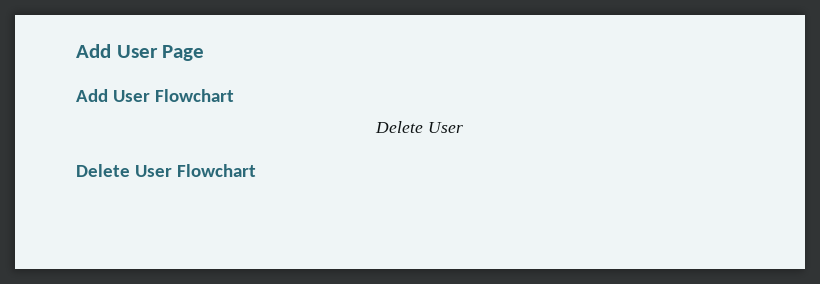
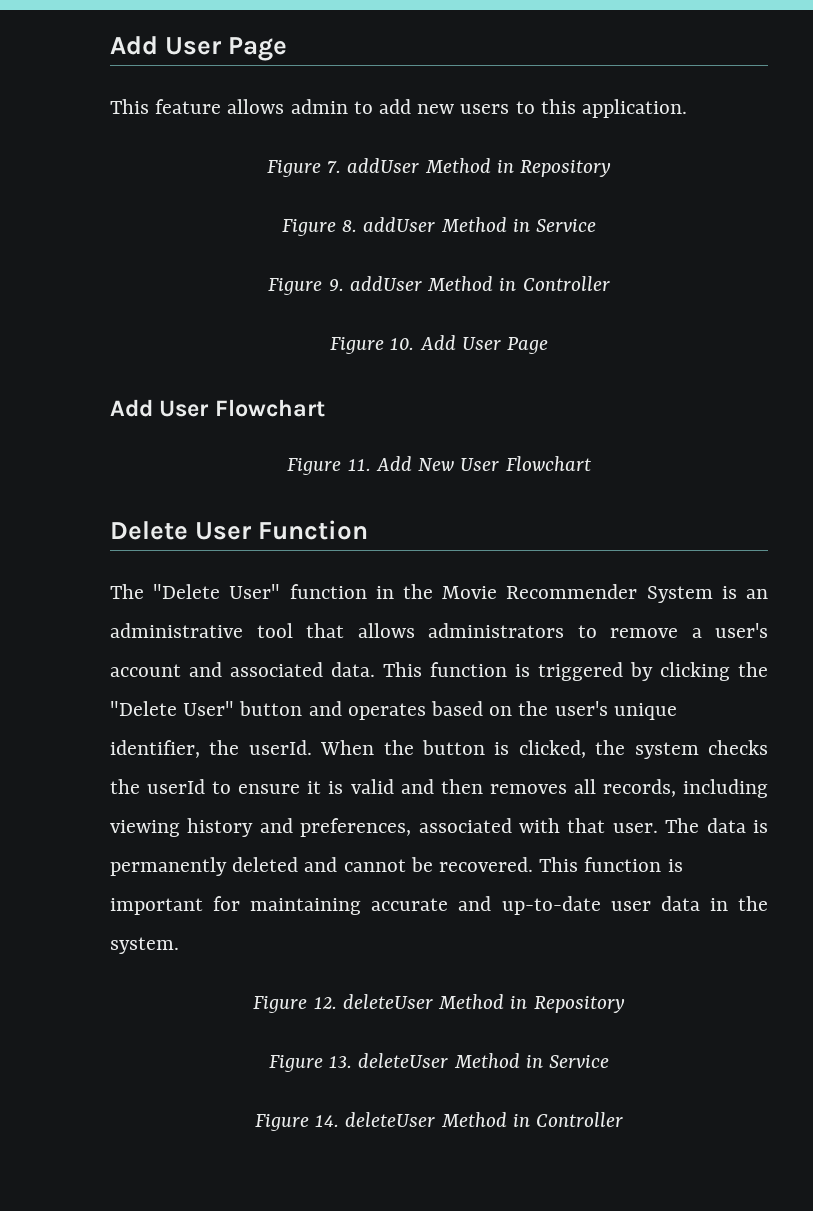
[76,44,205,61] Add User Page -> [110,36,288,61] [110,99,688,118] [266,158,612,177] [281,217,597,236] [268,276,610,295] [330,335,548,354] Add User Page // This feature allows admin to add new users to this application. // Figure 7. addUser Method in Repository // Figure 8. addUser Method in Service // Figure 9. addUser Method in Controller // Figure 10. Add User Page
[375,121,463,133] [76,164,257,177] Delete User // Delete User Flowchart -> [287,456,591,475] [110,520,369,540] [110,584,769,603] [110,623,768,638] [110,662,768,681] [110,701,677,720] [110,740,768,759] [110,779,768,798] [110,818,768,837] [110,857,683,876] [110,896,768,915] [110,937,179,954] [253,994,625,1013] [268,1053,610,1072] [254,1112,624,1131] Figure 11. Add New User Flowchart // Delete User Function // The "Delete User" function in the Movie Recommender System is an administrative tool that allows administrators to remove a user's account and associated data. This function is triggered by clicking the "Delete User" button and operates based on the user's unique identifier, the userId. When the button is clicked, the system checks the userId to ensure it is valid and then removes all records, including viewing history and preferences, associated with that user. The data is permanently deleted and cannot be recovered. This function is important for maintaining accurate and up-to-date user data in the system. // Figure 12. deleteUser Method in Repository // Figure 13. deleteUser Method in Service // Figure 14. deleteUser Method in Controller

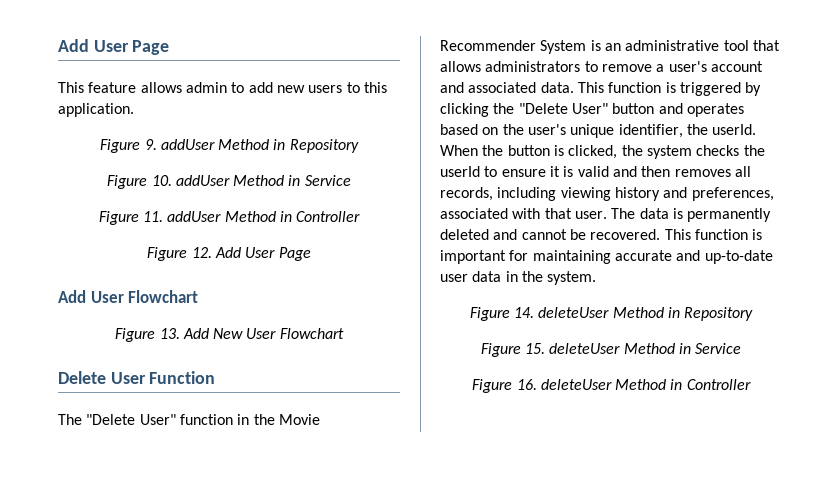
[327,160,342,173] 7. -> [144,139,157,150] 9.
[342,220,358,232] 8. -> [151,175,172,186] 10.
[328,279,344,291] 9. -> [143,211,164,222] 11.
[390,338,415,350] 10. -> [191,247,212,258] 12.
[347,459,371,471] 11. -> [159,328,180,339] 13.
[313,997,337,1009] 12. -> [514,307,535,318] 14.
[329,1056,353,1068] 13. -> [525,343,546,354] 15.
[315,1115,340,1127] 14. -> [516,379,537,390] 16.

